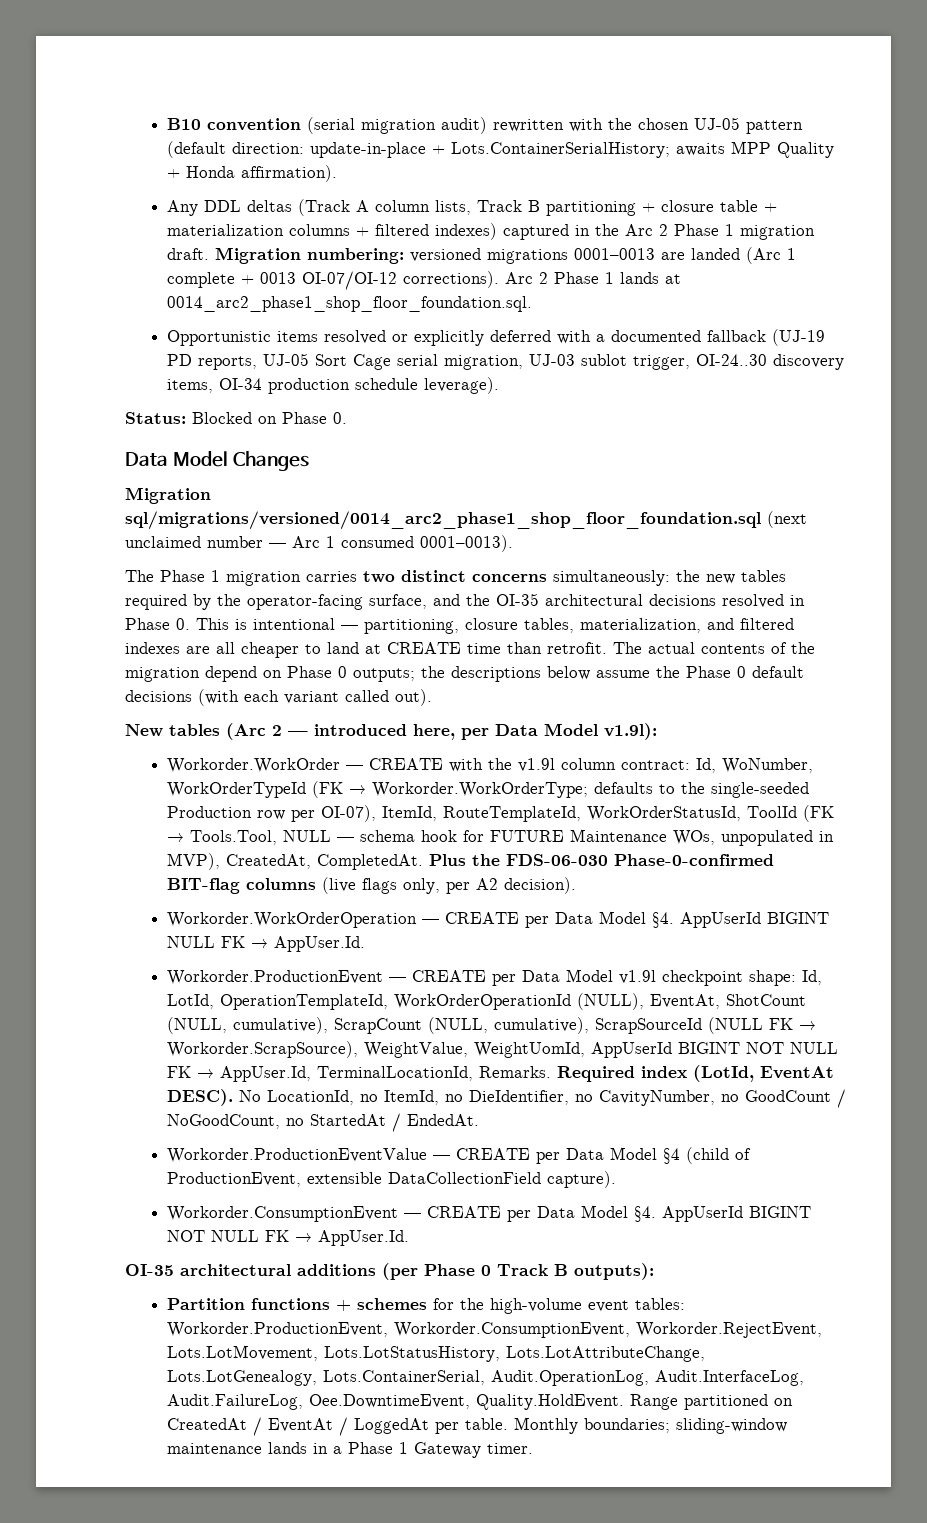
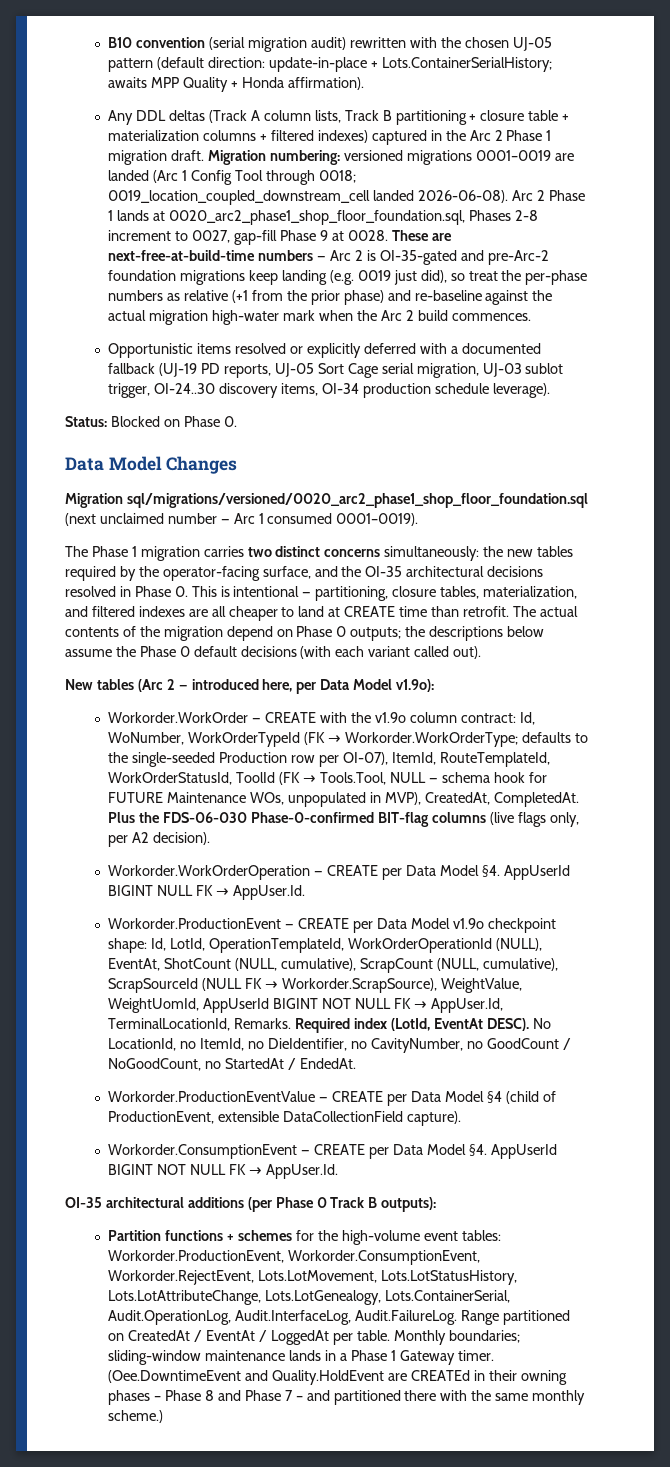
[573,248,655,260] 0001–0013 -> [475,150,551,161] 0001–0019
[166,271,499,290] complete + 0013 OI-07/OI-12 corrections). -> [191,170,356,185] [108,190,509,205] Config Tool through 0018; 0019_location_coupled_downstream_cell landed 2026-06-08).
[166,296,532,312] 0014_arc2_phase1_shop_floor_foundation.sql. -> [169,210,538,225] [108,230,452,245] [108,250,549,265] [108,270,588,285] [108,290,553,305] [108,310,531,325] 0020_arc2_phase1_shop_floor_foundation.sql, Phases 2-8 increment to 0027, gap-fill Phase 9 at 0028. These are next-free-at-build-time numbers — Arc 2 is OI-35-gated and pre-Arc-2 foundation migrations keep landing (e.g. 0019 just did), so treat the per-phase numbers as relative (+1 from the prior phase) and re-baseline against the actual migration high-water mark when the Arc 2 build commences.
[125,511,761,530] sql/migrations/versioned/0014_arc2_phase1_shop_floor_foundation.sql -> [126,493,588,508] sql/migrations/versioned/0020_arc2_phase1_shop_floor_foundation.sql
[420,535,513,552] 0001–0013). -> [336,513,419,526] 0001–0019).
[604,723,657,740] v1.9l): -> [396,679,435,692] v1.9o):
[517,758,555,772] v1.9l -> [374,712,406,723] v1.9o
[618,970,656,984] v1.9l -> [452,918,484,929] v1.9o
[166,1394,624,1410] Audit.FailureLog, Oee.DowntimeEvent, Quality.HoldEvent. -> [355,1310,458,1325] Audit.FailureLog.
(533, 1448) none -> [108,1370,567,1385] [108,1390,586,1405] [108,1410,164,1423] (Oee.DowntimeEvent and Quality.HoldEvent are CREATEd in their owning phases – Phase 8 and Phase 7 – and partitioned there with the same monthly scheme.)

